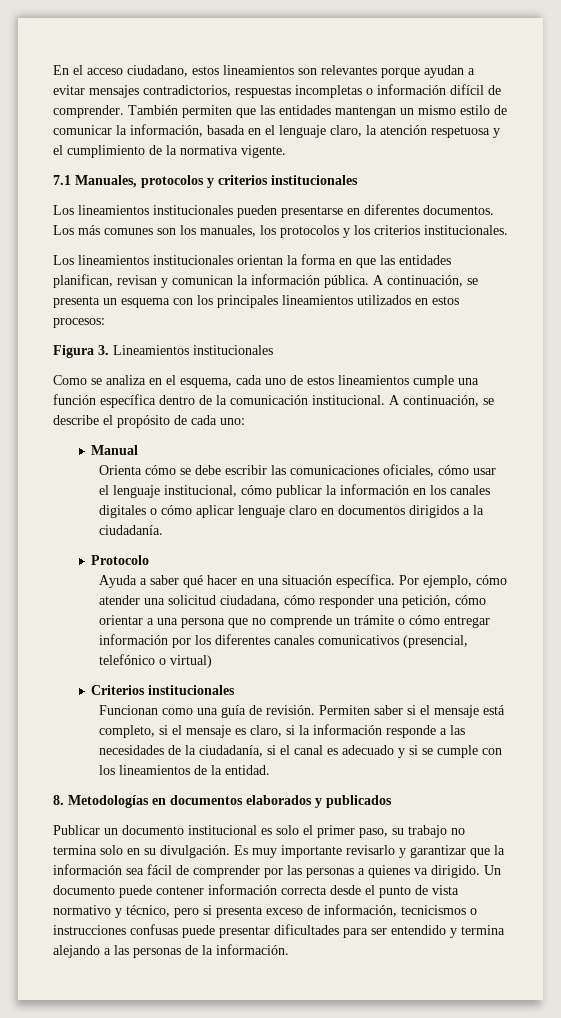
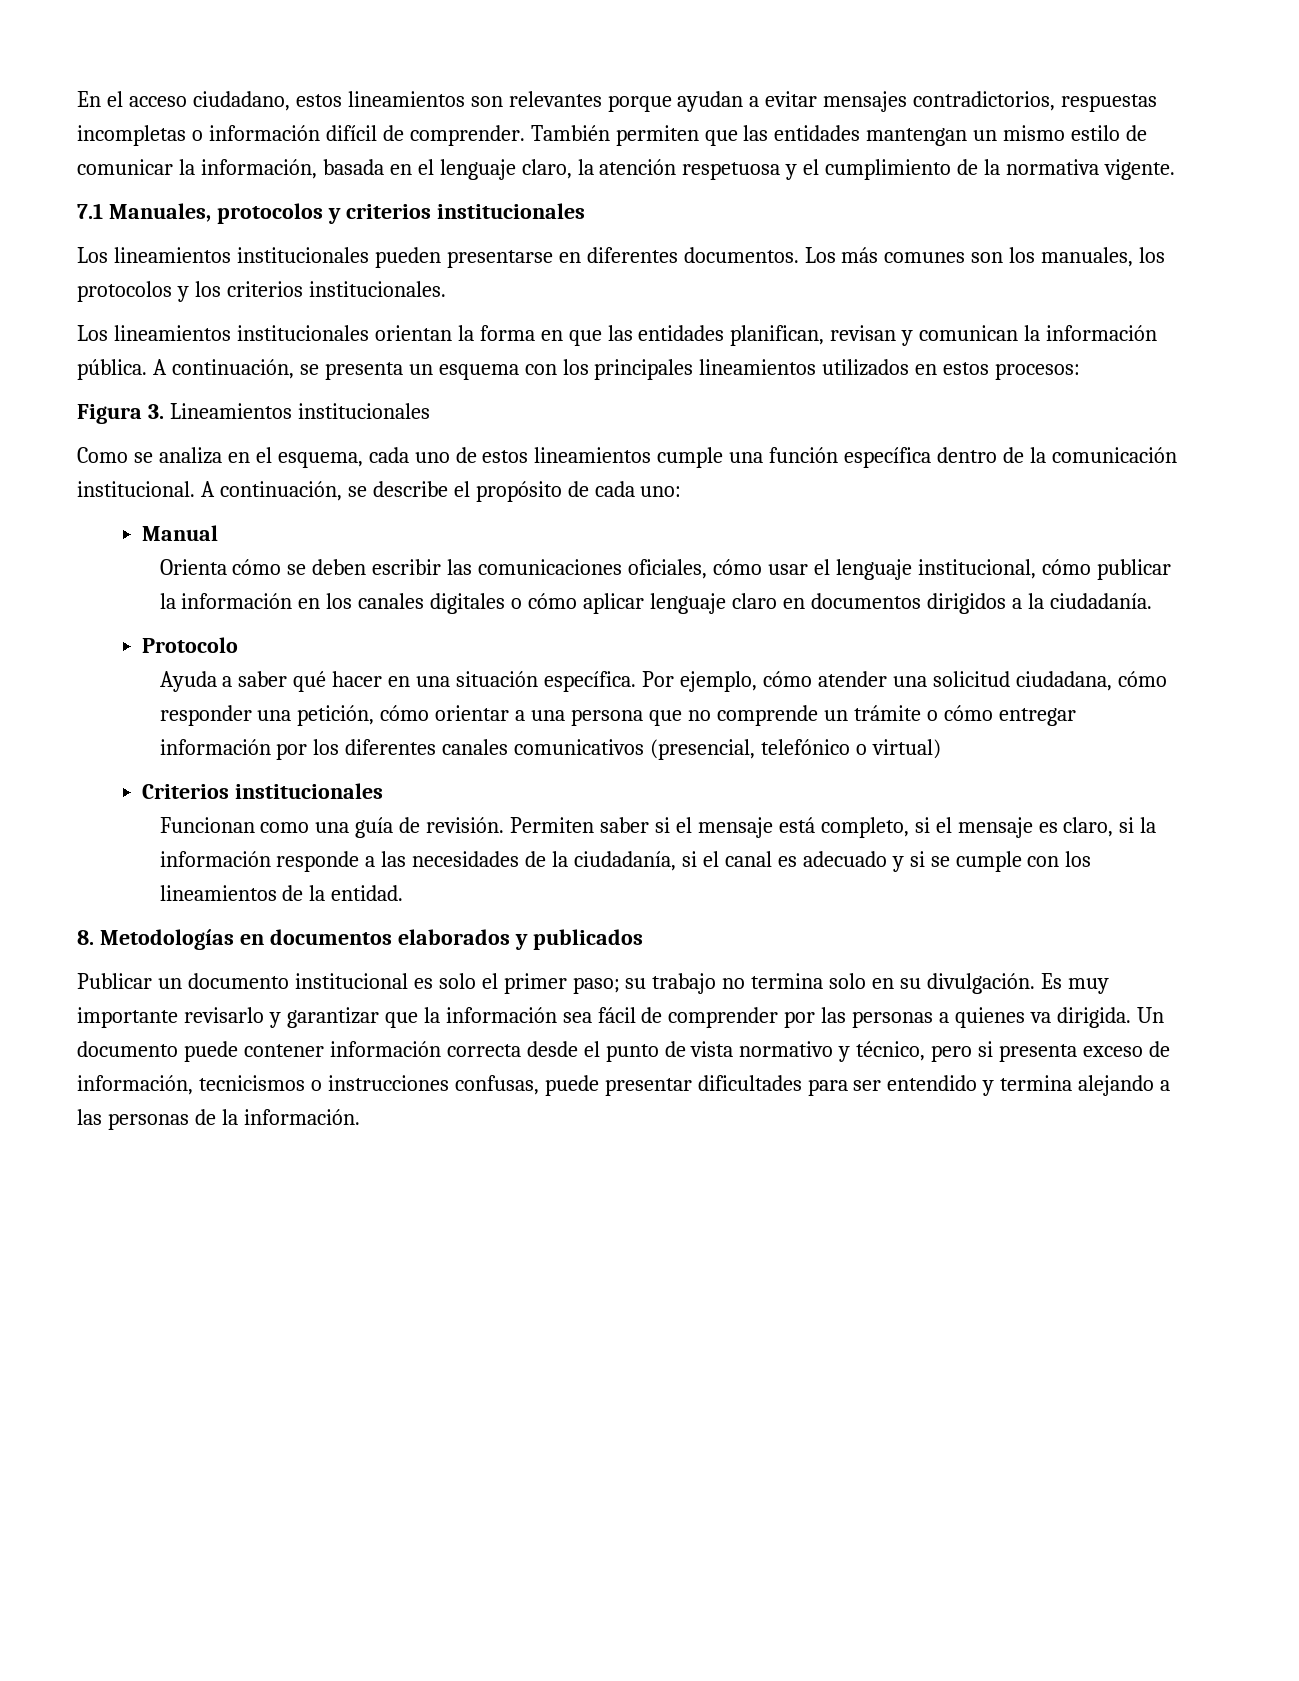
[195,465,222,475] debe -> [312,559,367,575] deben
[359,828,388,838] paso, -> [572,977,620,994] paso;
[431,865,480,878] dirigido. -> [1056,1007,1131,1028] dirigida.
[130,924,178,935] confusas -> [454,1075,539,1095] confusas,

